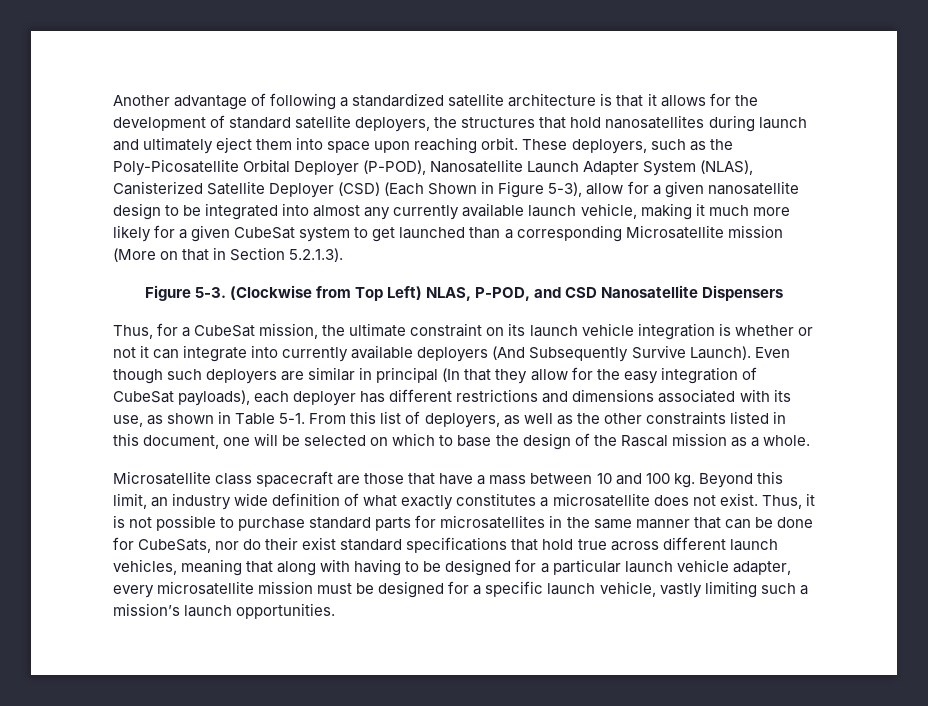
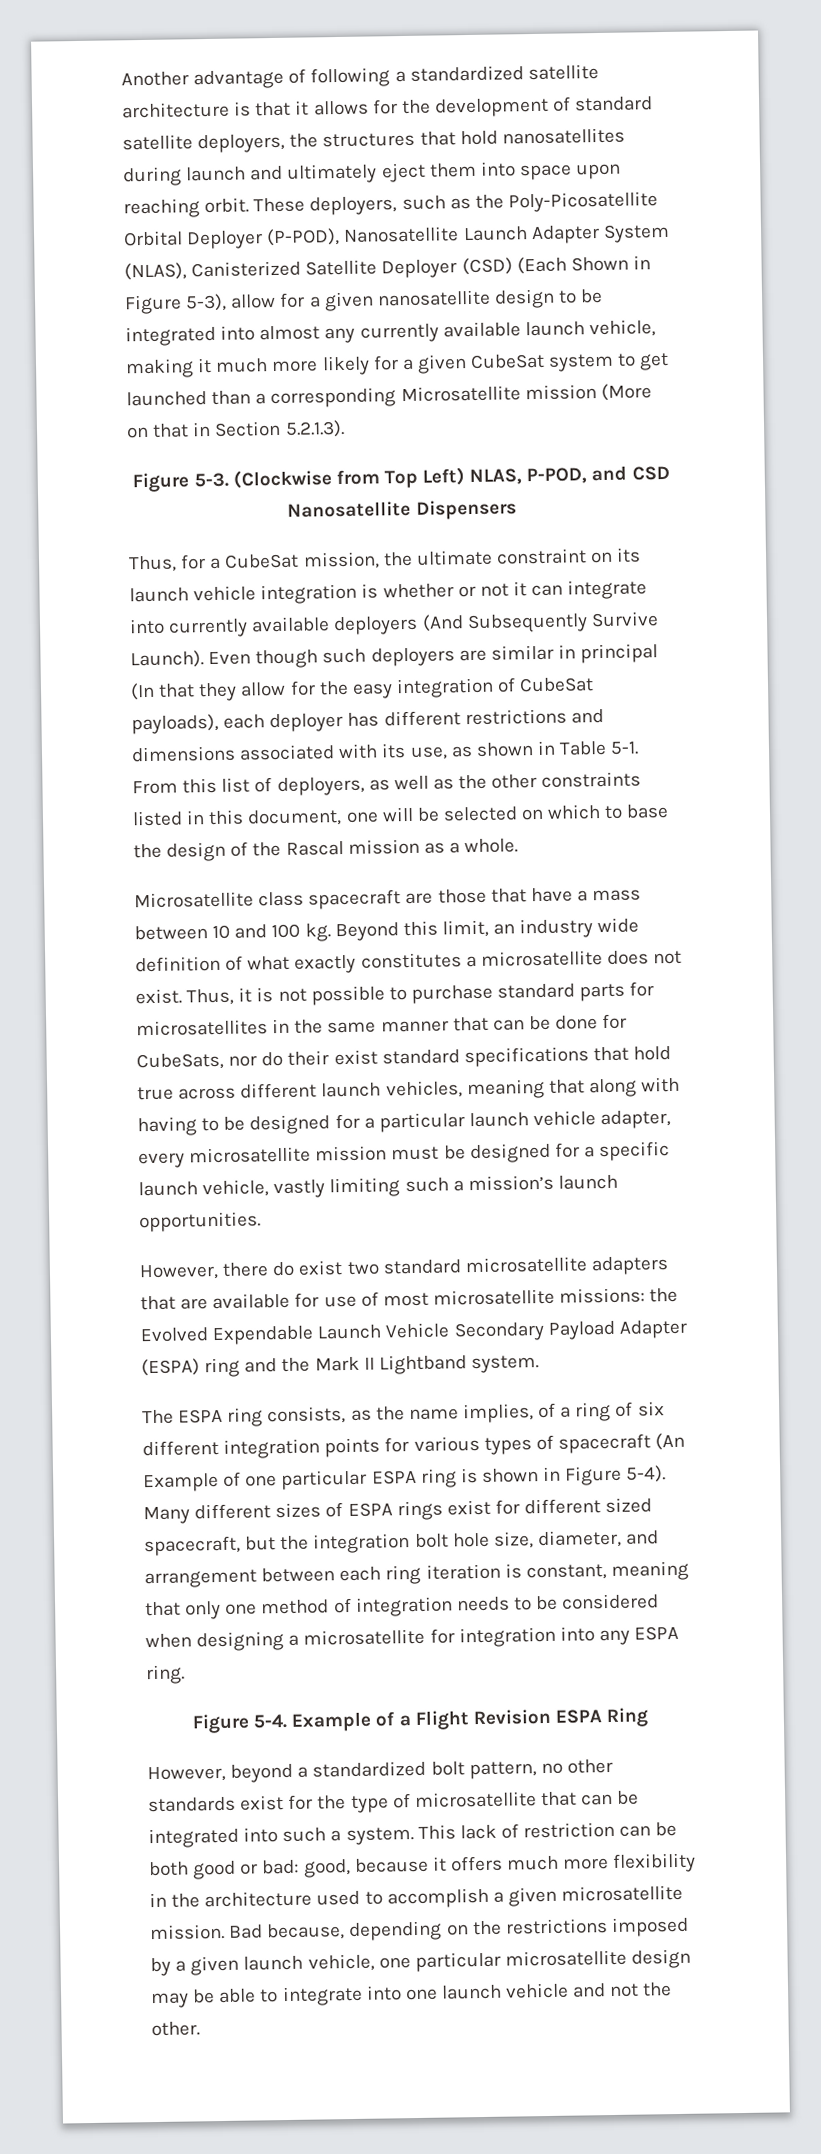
(336, 611) none -> [139,1256,669,1281] [140,1287,679,1311] [140,1319,688,1346] [141,1354,539,1378] [142,1401,665,1427] [142,1432,686,1459] [143,1465,667,1493] [143,1497,653,1525] [144,1529,660,1557] [144,1560,689,1589] [145,1593,660,1620] [145,1625,680,1652] [146,1664,185,1685] [191,1707,650,1734] [147,1758,613,1783] [148,1790,640,1814] [148,1821,678,1849] [149,1852,697,1880] [149,1884,684,1909] [149,1916,689,1942] [150,1948,692,1977] [151,1982,673,2009] [151,2021,200,2037] // However, there do exist two standard microsatellite adapters that are available for use of most microsatellite missions: the Evolved Expendable Launch Vehicle Secondary Payload Adapter (ESPA) ring and the Mark II Lightband system. // The ESPA ring consists, as the name implies, of a ring of six different integration points for various types of spacecraft (An Example of one particular ESPA ring is shown in Figure 5-4). Many different sizes of ESPA rings exist for different sized spacecraft, but the integration bolt hole size, diameter, and arrangement between each ring iteration is constant, meaning that only one method of integration needs to be considered when designing a microsatellite for integration into any ESPA ring. // Figure 5-4. Example of a Flight Revision ESPA Ring // However, beyond a standardized bolt pattern, no other standards exist for the type of microsatellite that can be integrated into such a system. This lack of restriction can be both good or bad: good, because it offers much more flexibility in the architecture used to accomplish a given microsatellite mission. Bad because, depending on the restrictions imposed by a given launch vehicle, one particular microsatellite design may be able to integrate into one launch vehicle and not the other.

